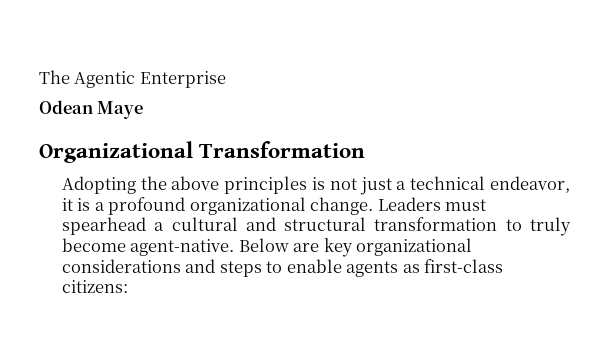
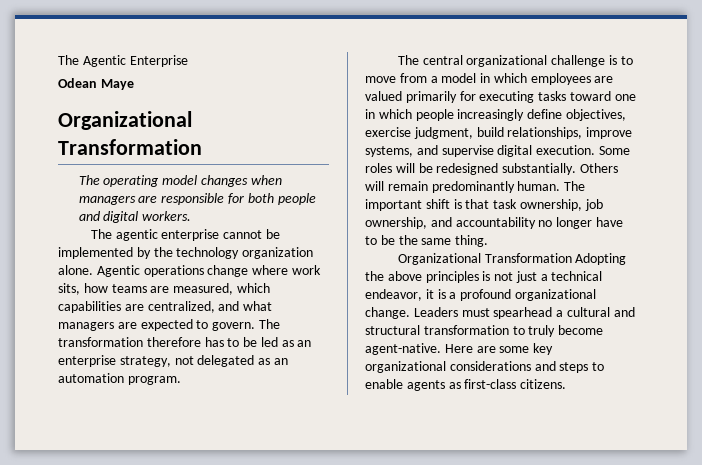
(366, 149) none -> [78,175,282,187] [78,193,316,205] [78,211,192,223] [90,229,280,241] [58,247,314,259] [58,265,321,277] [58,283,270,295] [58,301,273,313] [58,319,280,331] [58,337,312,347] [58,355,288,367] [58,373,181,385] [397,55,633,67] [365,73,614,85] [365,91,636,103] [365,109,626,121] [365,127,633,139] [365,145,630,157] [365,163,618,175] [365,181,586,193] [365,199,603,211] [365,217,623,229] [365,235,489,247] [397,253,572,265] The operating model changes when managers are responsible for both people and digital workers. // The agentic enterprise cannot be implemented by the technology organization alone. Agentic operations change where work sits, how teams are measured, which capabilities are centralized, and what managers are expected to govern. The transformation therefore has to be led as an enterprise strategy, not delegated as an automation program. // The central organizational challenge is to move from a model in which employees are valued primarily for executing tasks toward one in which people increasingly define objectives, exercise judgment, build relationships, improve systems, and supervise digital execution. Some roles will be redesigned substantially. Others will remain predominantly human. The important shift is that task ownership, job ownership, and accountability no longer have to be the same thing. // Organizational Transformation
[238,238,320,252] Below are -> [444,344,530,353] Here are some
[61,280,128,293] citizens: -> [520,379,567,389] citizens.

